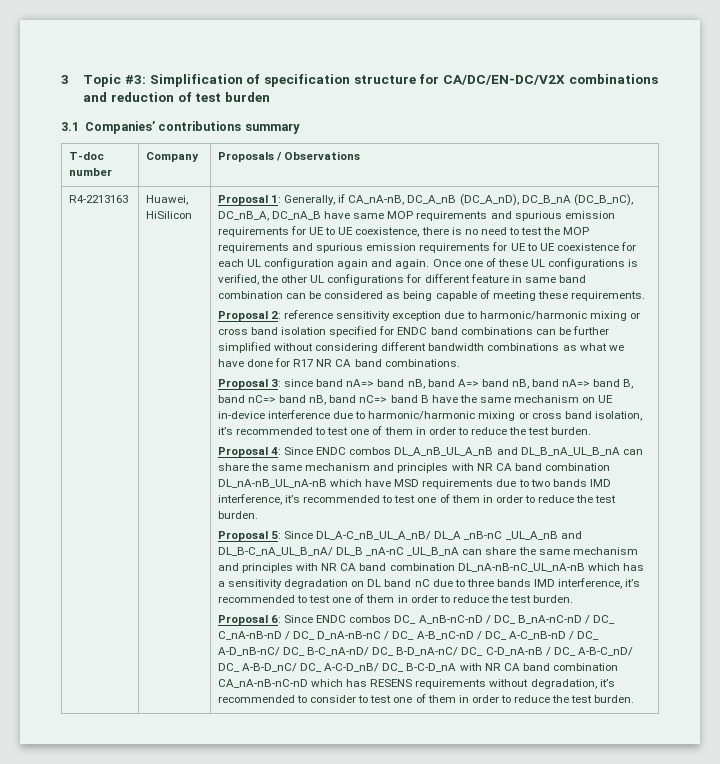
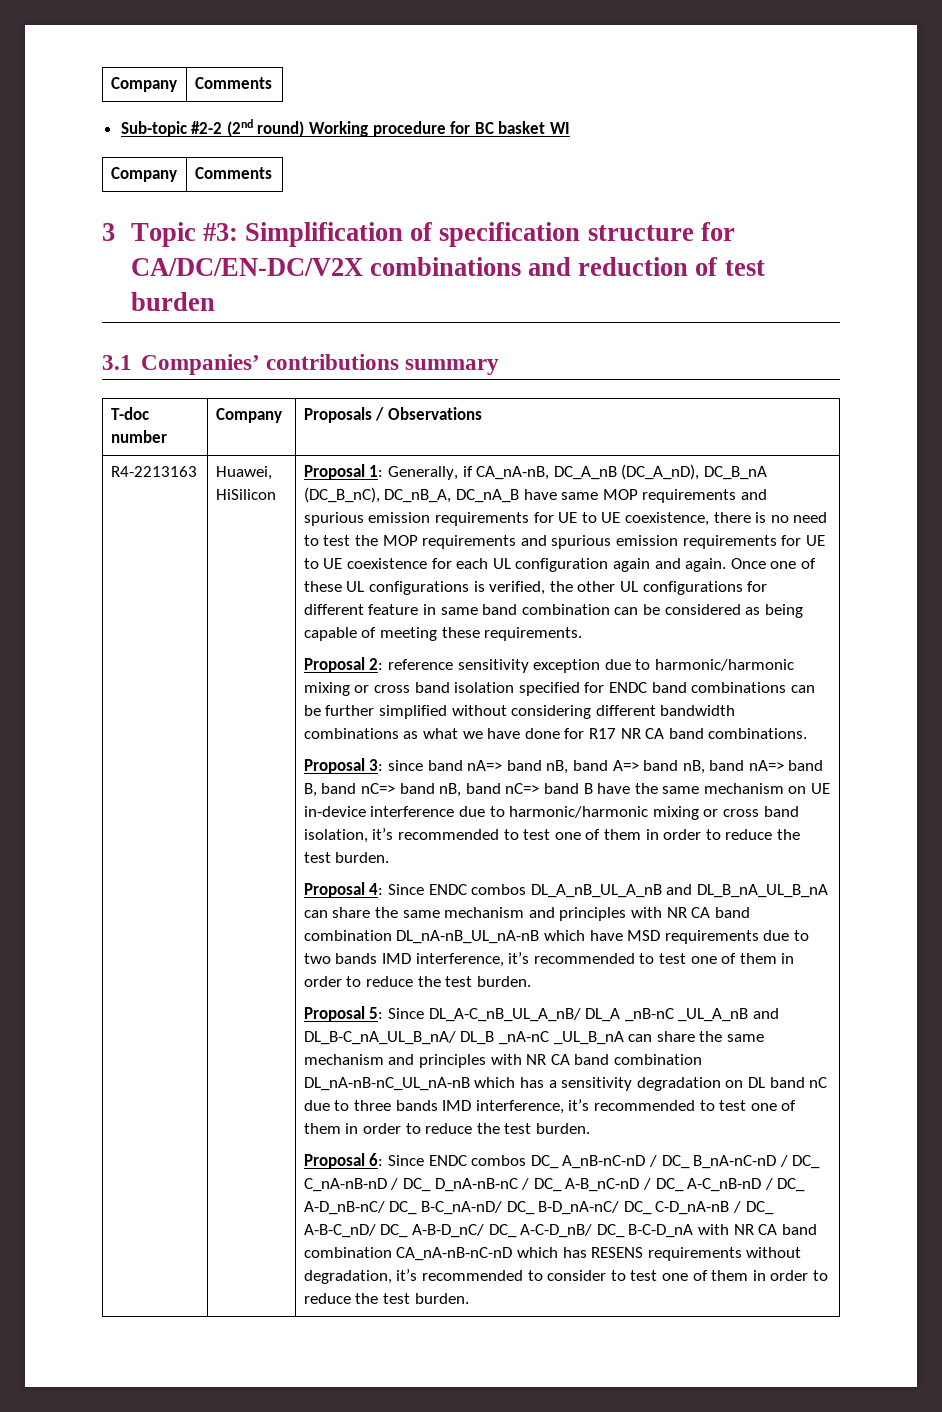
(61, 79) none -> [110,77,177,92] [194,77,272,89] [120,119,571,137] [110,167,177,182] [194,167,272,179] Company | Comments // Sub-topic #2-2 (2nd round) Working procedure for BC basket WI // Company | Comments //

